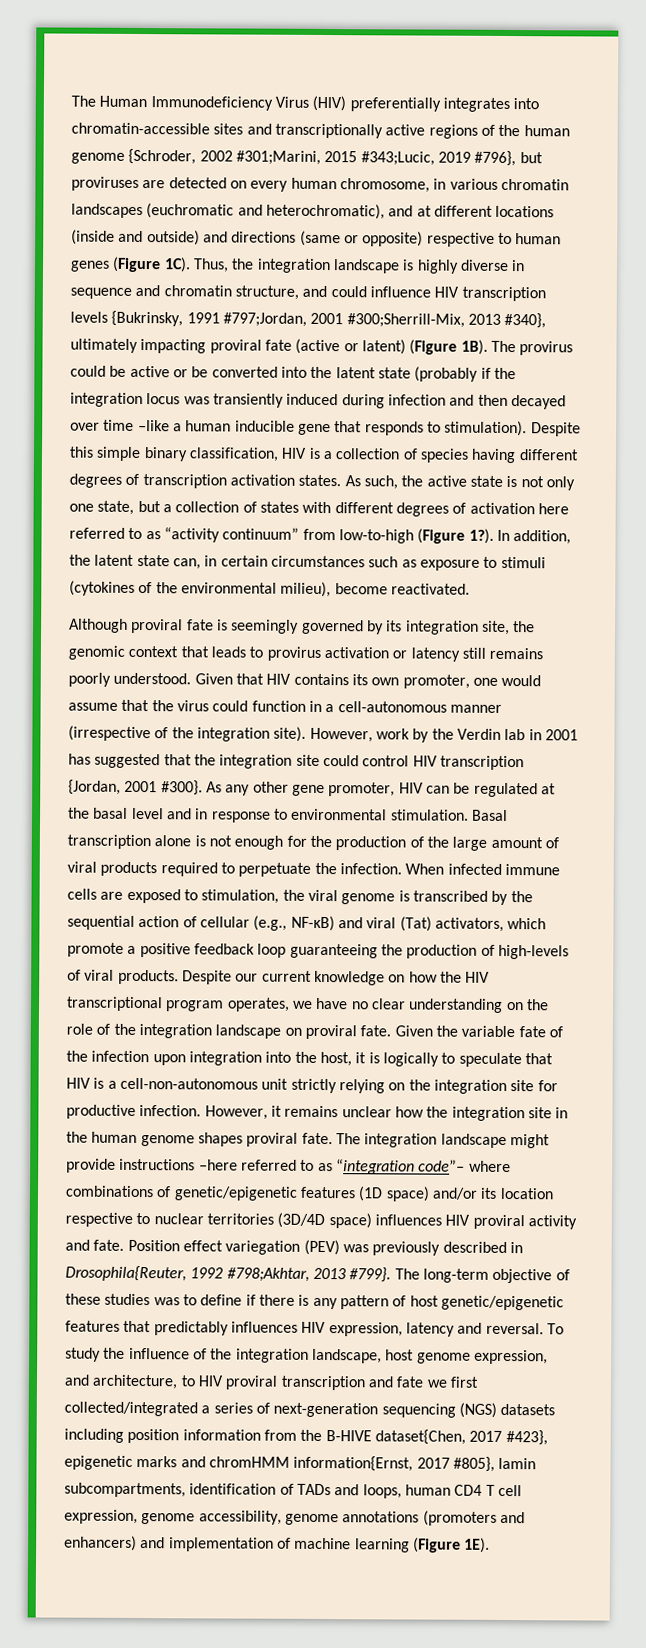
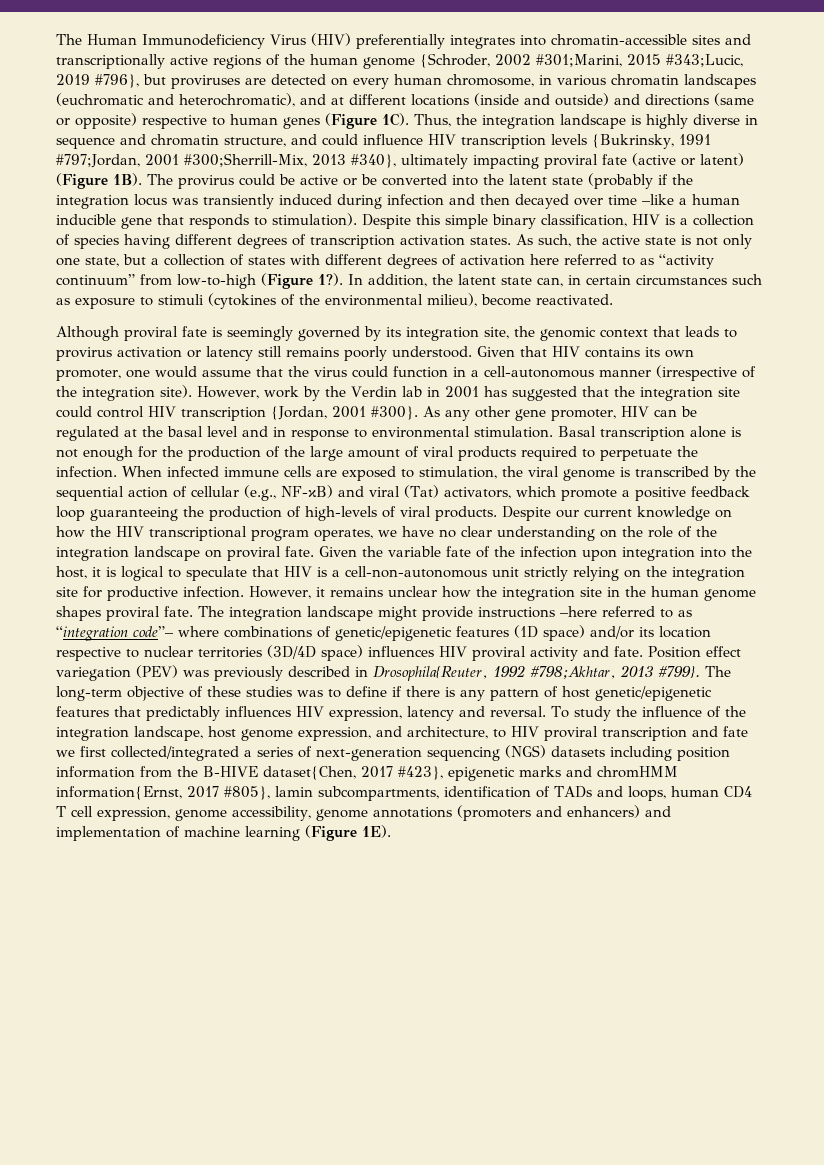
[382,1052,439,1067] logically -> [121,566,164,581] logical

